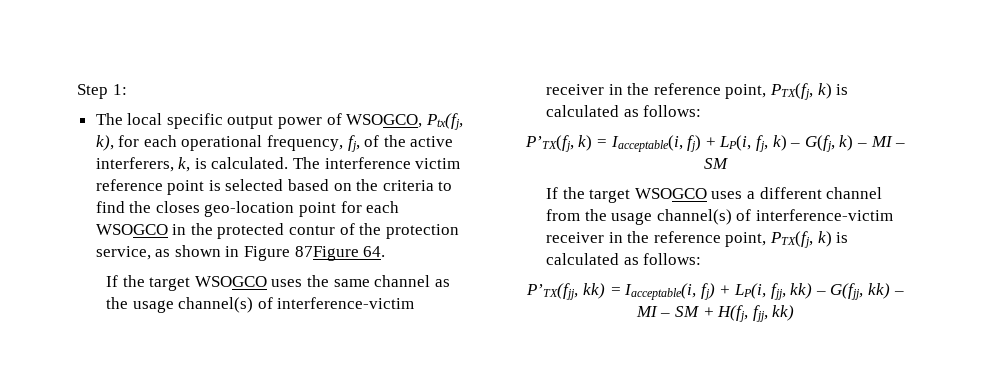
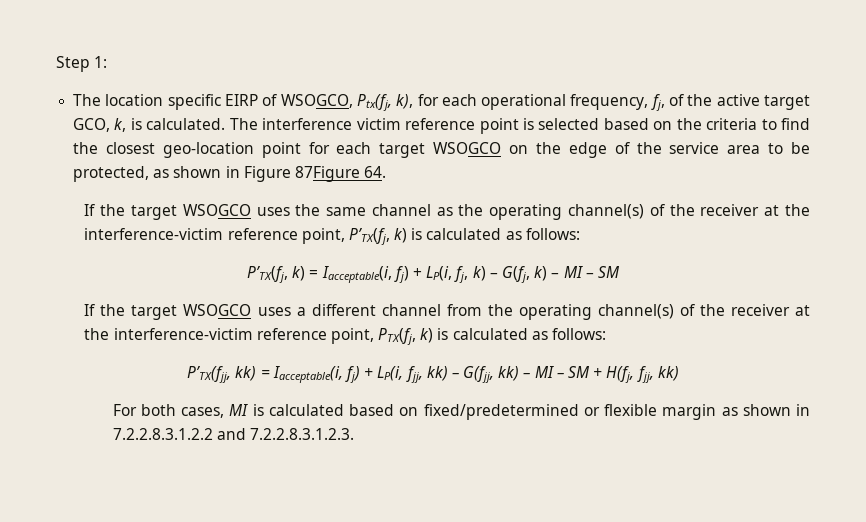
[127,113,323,129] local specific output power -> [105,94,258,110] location specific EIRP
[95,157,174,172] interferers, -> [764,95,811,110] [73,118,111,132] target GCO,
[155,201,200,213] closes -> [105,142,155,154] closest
[95,223,459,239] [95,246,151,260] WSOGCO in the protected contur of the protection service, -> [379,142,811,158] [73,166,150,182] target WSOGCO on the edge of the service area to be protected,
[132,297,415,313] [546,83,814,100] usage channel(s) of interference-victim receiver in the reference point, PTX(fj, -> [489,204,810,220] [84,228,390,245] operating channel(s) of the receiver at the interference-victim reference point, P’TX(fj,
[611,209,894,225] [546,231,650,243] usage channel(s) of interference-victim receiver in the -> [518,304,810,320] [84,328,253,340] operating channel(s) of the receiver at the interference-victim
(795, 313) none -> [112,404,810,420] [112,428,355,440] // For both cases, MI is calculated based on fixed/predetermined or flexible margin as shown in 7.2.2.8.3.1.2.2 and 7.2.2.8.3.1.2.3.

